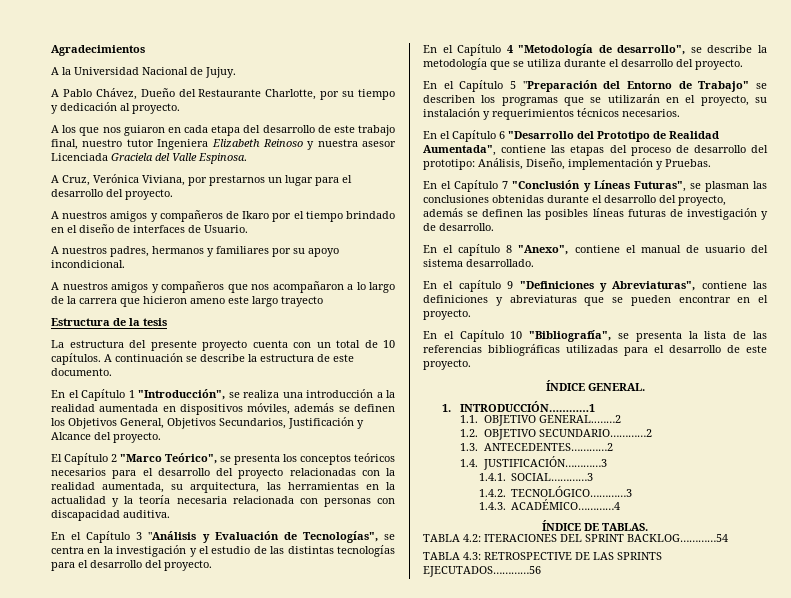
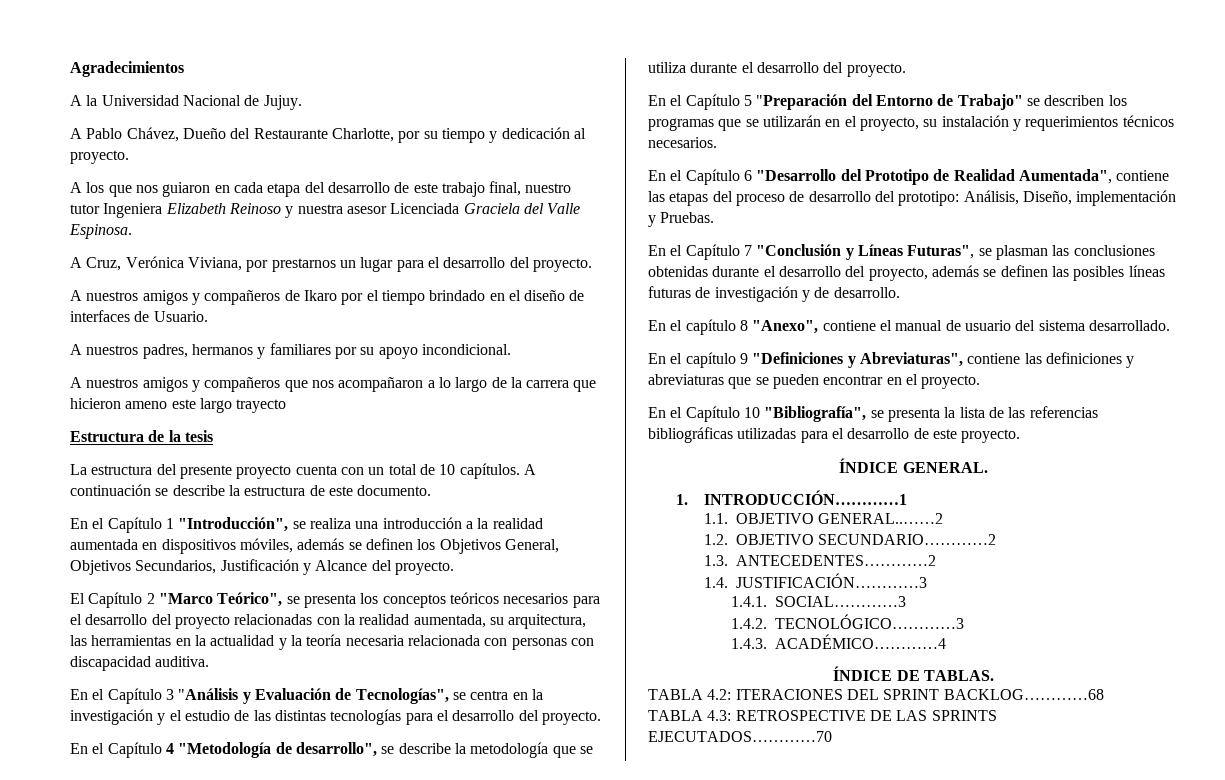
[627,534,728,542] BACKLOG…………54 -> [943,689,1104,700] BACKLOG…………68
[423,566,541,577] EJECUTADOS…………56 -> [648,731,832,742] EJECUTADOS…………70

